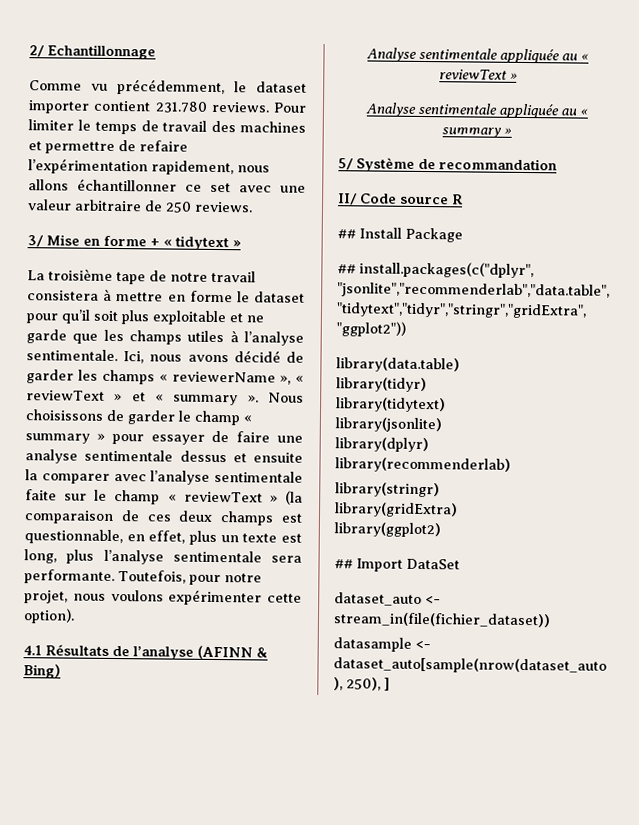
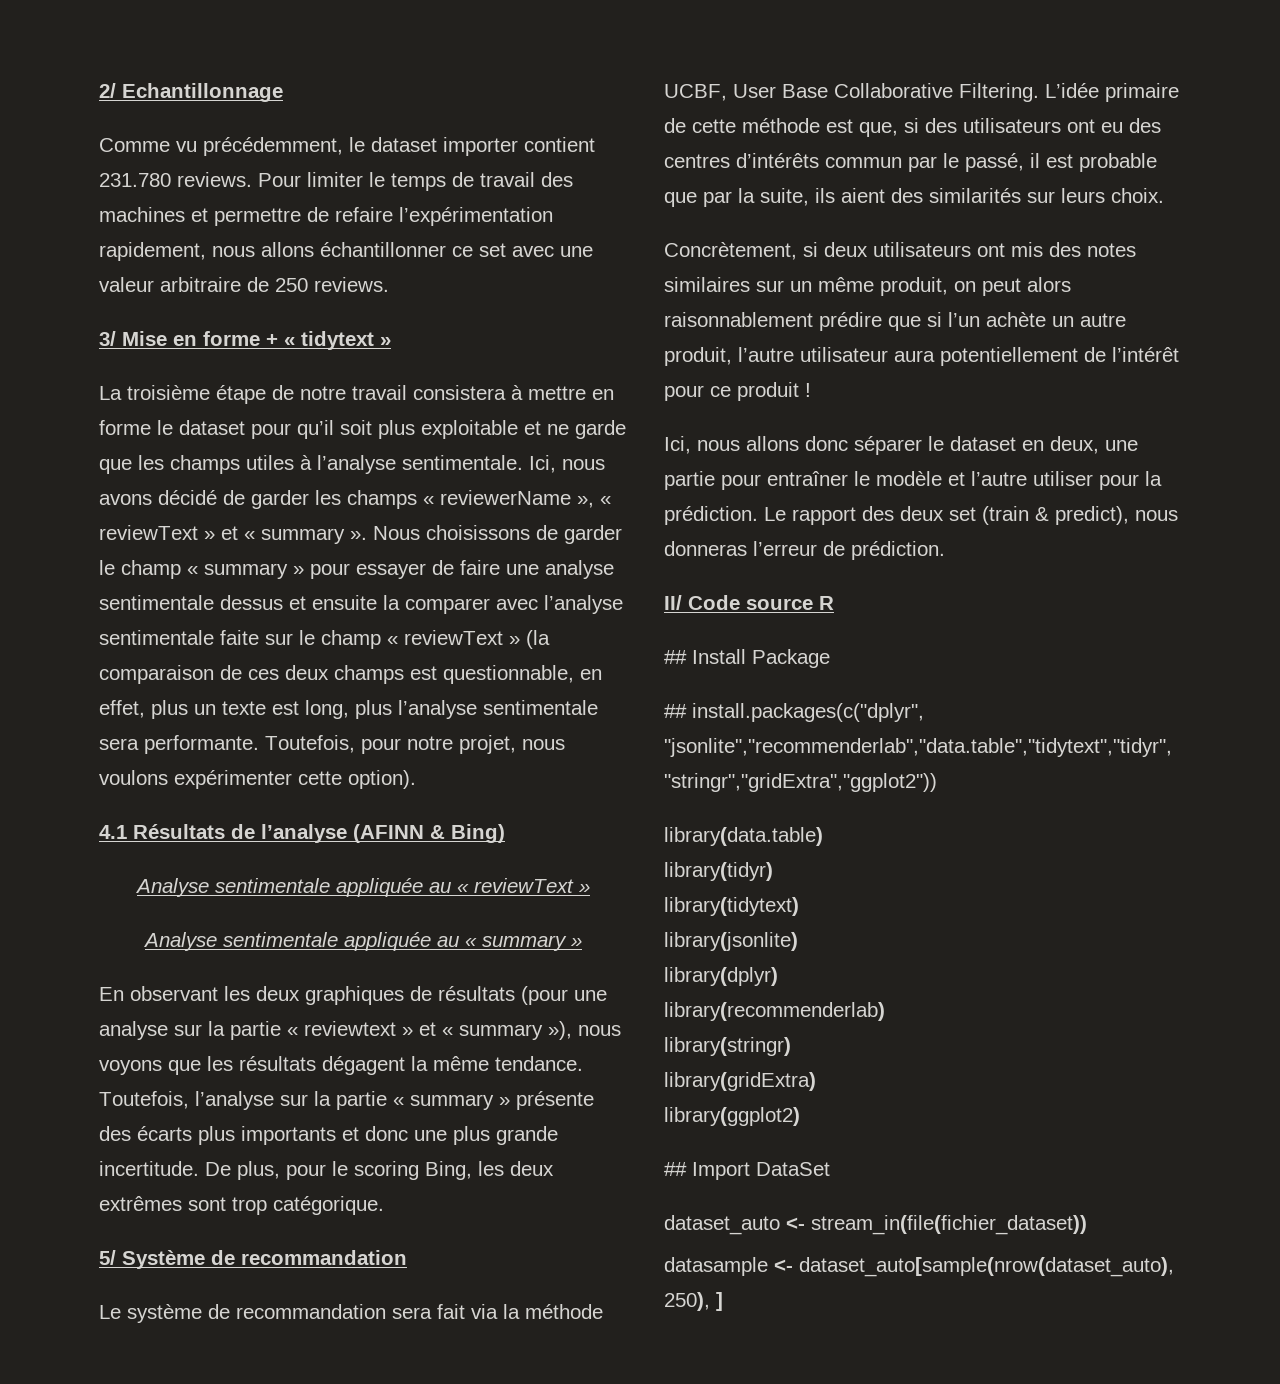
[116,272,146,285] tape -> [216,385,266,404] étape
[338,157,557,172] 5/ Système de recommandation -> [99,986,607,1005] [99,1021,621,1040] [99,1056,583,1075] [99,1091,594,1110] [99,1126,558,1145] [99,1161,554,1180] [99,1196,384,1215] [99,1250,407,1269] [99,1304,603,1323] [664,83,1179,102] [664,118,1161,137] [664,153,1157,172] [664,188,1164,207] [664,242,1136,260] [664,277,1071,296] [664,312,1126,331] [664,347,1179,366] [664,382,811,401] [664,436,1138,455] [664,471,1162,490] [664,506,1178,525] [664,541,945,560] En observant les deux graphiques de résultats (pour une analyse sur la partie « reviewtext » et « summary »), nous voyons que les résultats dégagent la même tendance. Toutefois, l’analyse sur la partie « summary » présente des écarts plus importants et donc une plus grande incertitude. De plus, pour le scoring Bing, les deux extrêmes sont trop catégorique. // 5/ Système de recommandation // Le système de recommandation sera fait via la méthode UCBF, User Base Collaborative Filtering. L’idée primaire de cette méthode est que, si des utilisateurs ont eu des centres d’intérêts commun par le passé, il est probable que par la suite, ils aient des similarités sur leurs choix. // Concrètement, si deux utilisateurs ont mis des notes similaires sur un même produit, on peut alors raisonnablement prédire que si l’un achète un autre produit, l’autre utilisateur aura potentiellement de l’intérêt pour ce produit ! // Ici, nous allons donc séparer le dataset en deux, une partie pour entraîner le modèle et l’autre utiliser pour la prédiction. Le rapport des deux set (train & predict), nous donneras l’erreur de prédiction.

